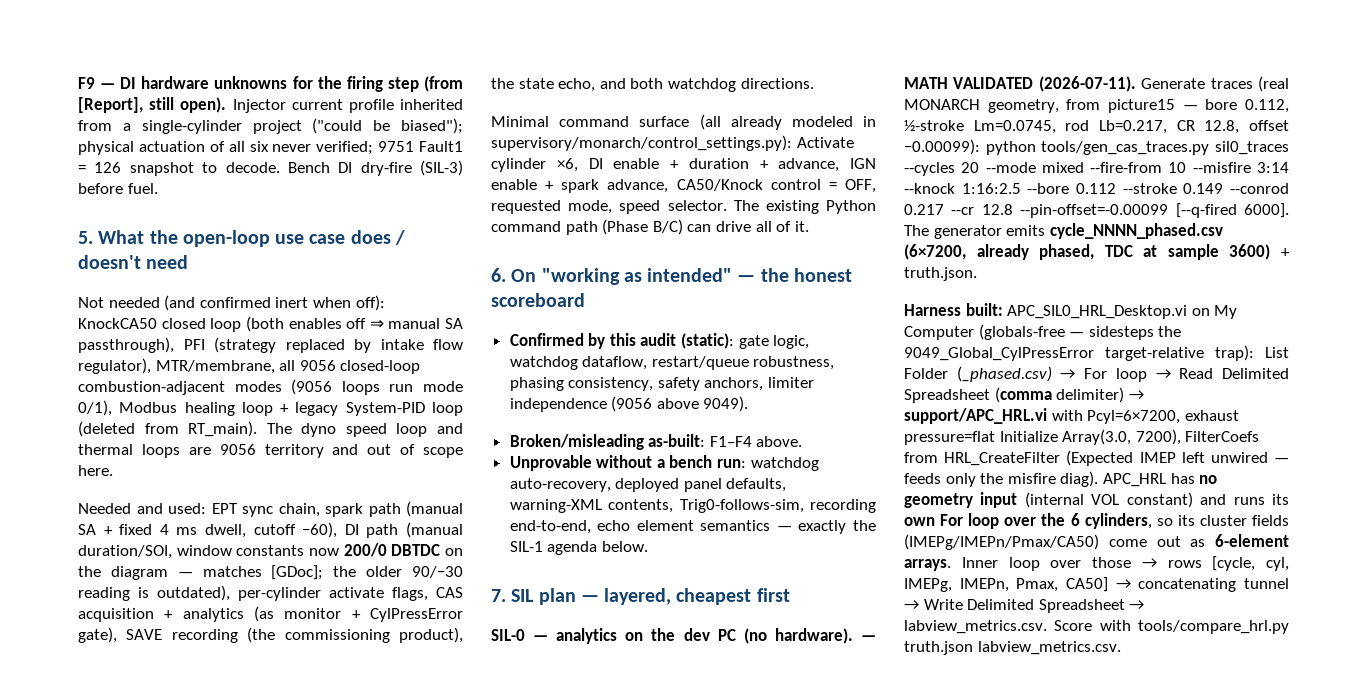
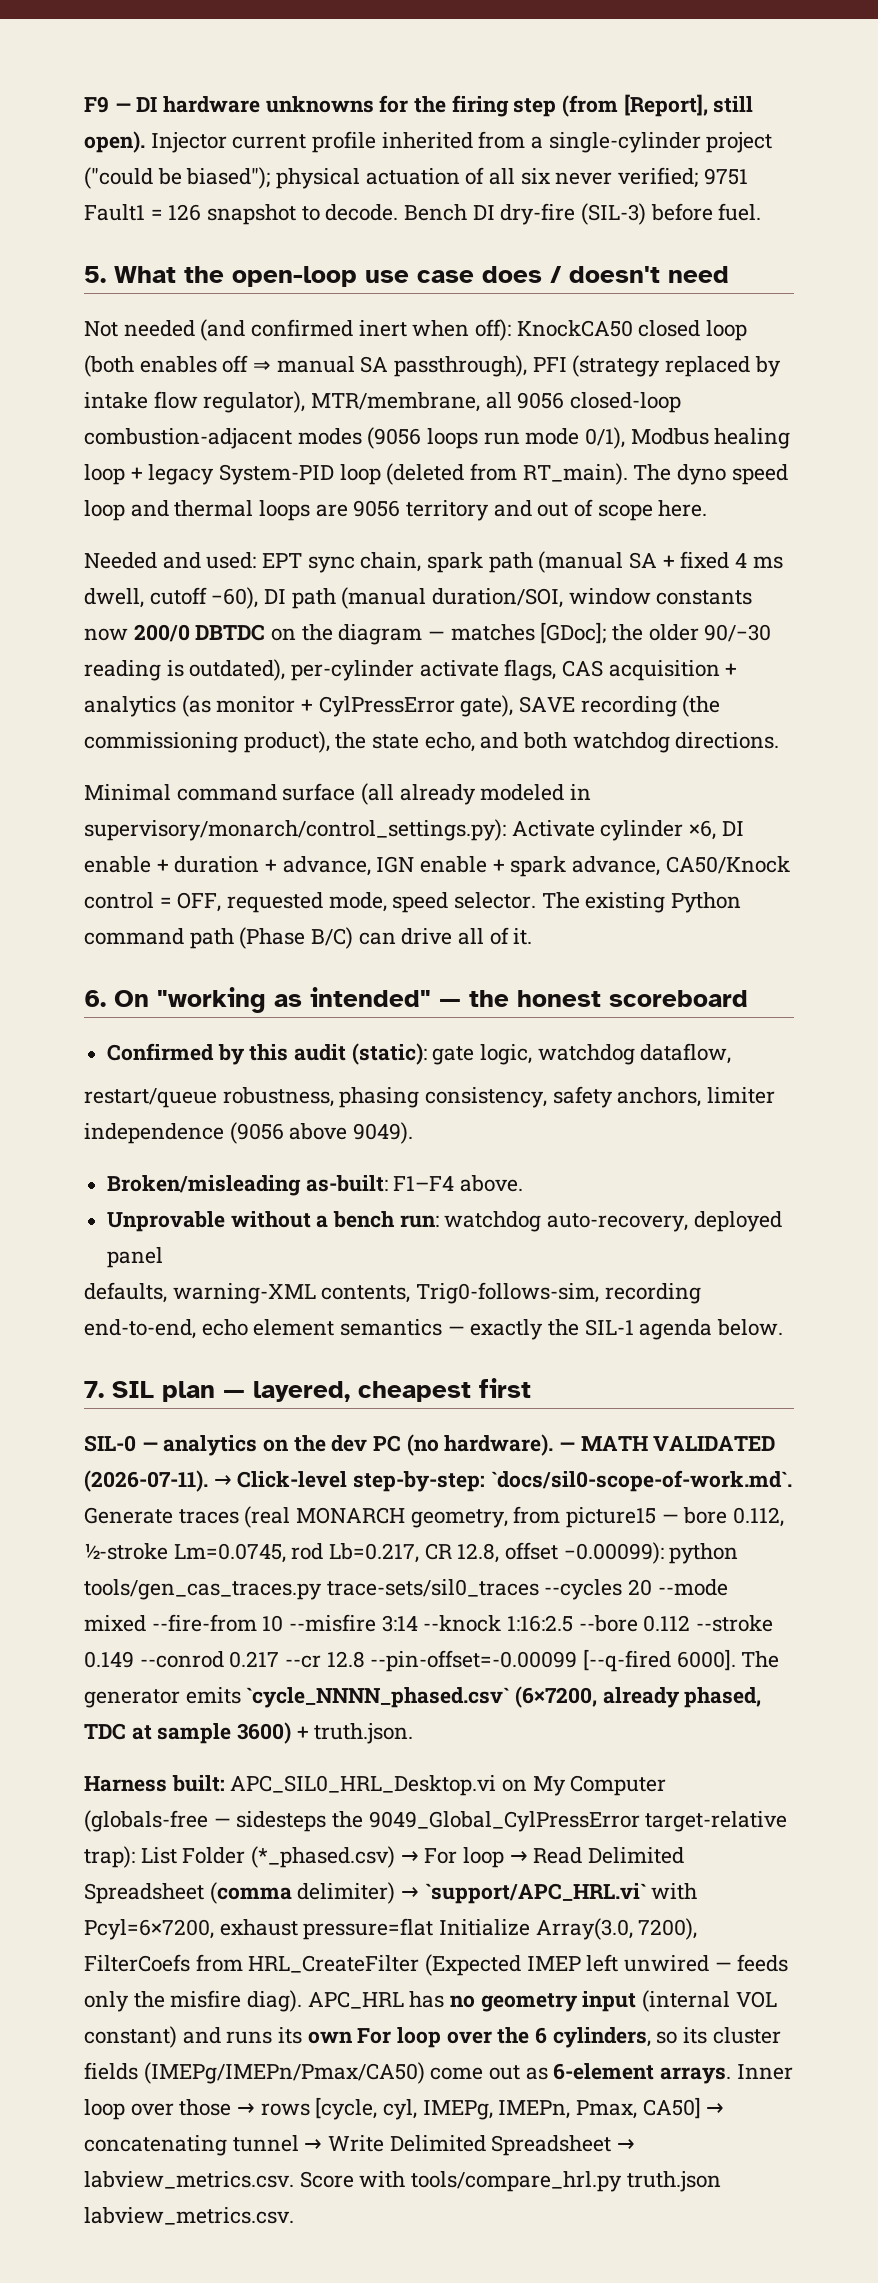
(648, 363) none -> (732, 1053) //
(722, 485) none -> (164, 1257) //
(1136, 84) none -> [213,1470,792,1492] → Click-level step-by-step: `docs/sil0-scope-of-work.md`.
[1215,141,1289,155] sil0_traces -> [326,1579,539,1597] trace-sets/sil0_traces
[1049,223,1223,239] cycle_NNNN_phased.csv -> [246,1687,510,1708] `cycle_NNNN_phased.csv`
[956,366,1052,382] (_phased.csv) -> [251,1846,396,1868] (*_phased.csv)
[904,408,1047,424] support/APC_HRL.vi -> [424,1883,646,1904] `support/APC_HRL.vi`

